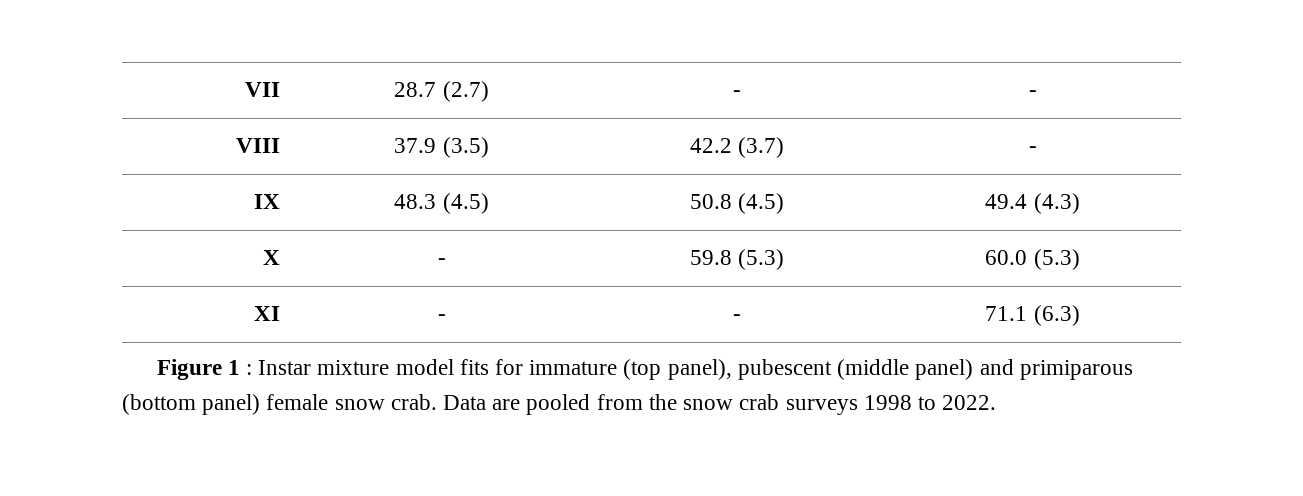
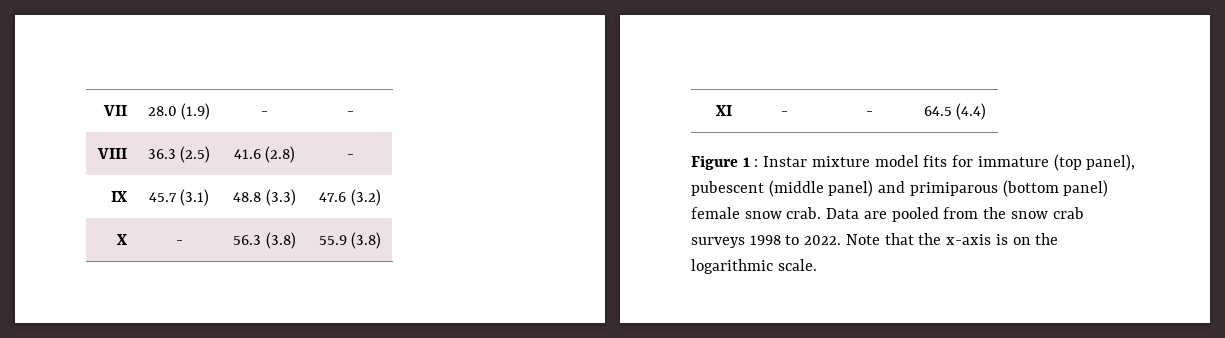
[394,81,489,102] 28.7 (2.7) -> [147,103,211,120] 28.0 (1.9)
[394,137,489,158] [689,137,785,158] [1028,146,1037,153] [254,194,281,209] [394,193,489,214] [689,193,785,214] [985,193,1080,214] [263,250,281,265] [437,258,446,265] [689,249,785,270] [985,249,1080,270] 37.9 (3.5) | 42.2 (3.7) | - // IX | 48.3 (4.5) | 50.8 (4.5) | 49.4 (4.3) // X | - | 59.8 (5.3) | 60.0 (5.3) -> [147,146,211,163] [233,146,296,163] [346,154,354,159] [110,191,127,202] [148,189,210,206] [233,189,296,206] [319,189,381,206] [115,234,127,245] [175,240,183,245] [233,232,296,249] [318,232,382,249] 36.3 (2.5) | 41.6 (2.8) | - // IX | 45.7 (3.1) | 48.8 (3.3) | 47.6 (3.2) // X | - | 56.3 (3.8) | 55.9 (3.8)
[985,305,1080,326] 71.1 (6.3) -> [923,103,987,120] 64.5 (4.4)
(997, 402) none -> [845,233,1059,245] [691,259,817,274] Note that the x-axis is on the logarithmic scale.

